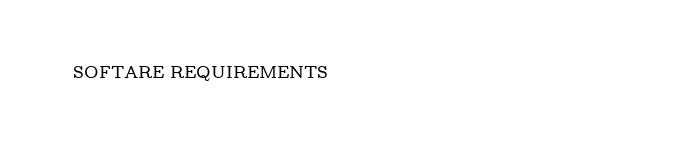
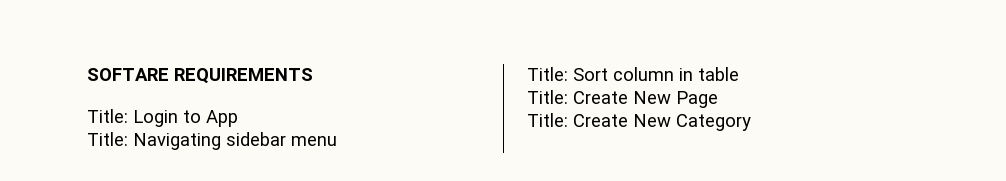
(328, 73) none -> [87,109,238,127] [87,132,337,150] [527,67,739,81] [527,90,718,108] [527,113,751,131] // Title: Login to App // Title: Navigating sidebar menu // Title: Sort column in table // Title: Create New Page // Title: Create New Category

